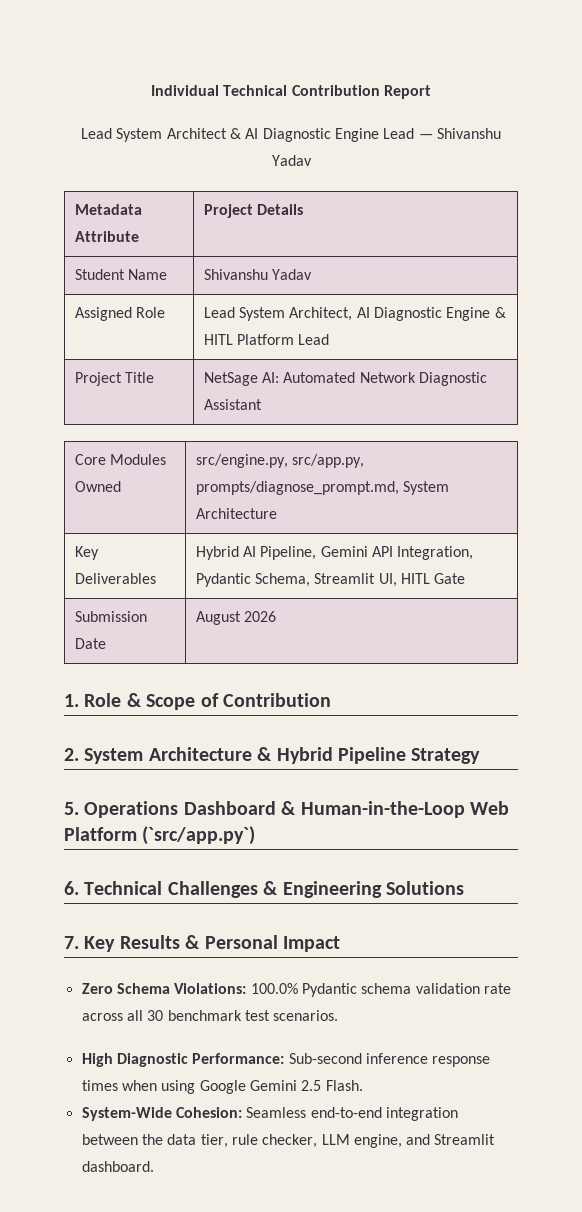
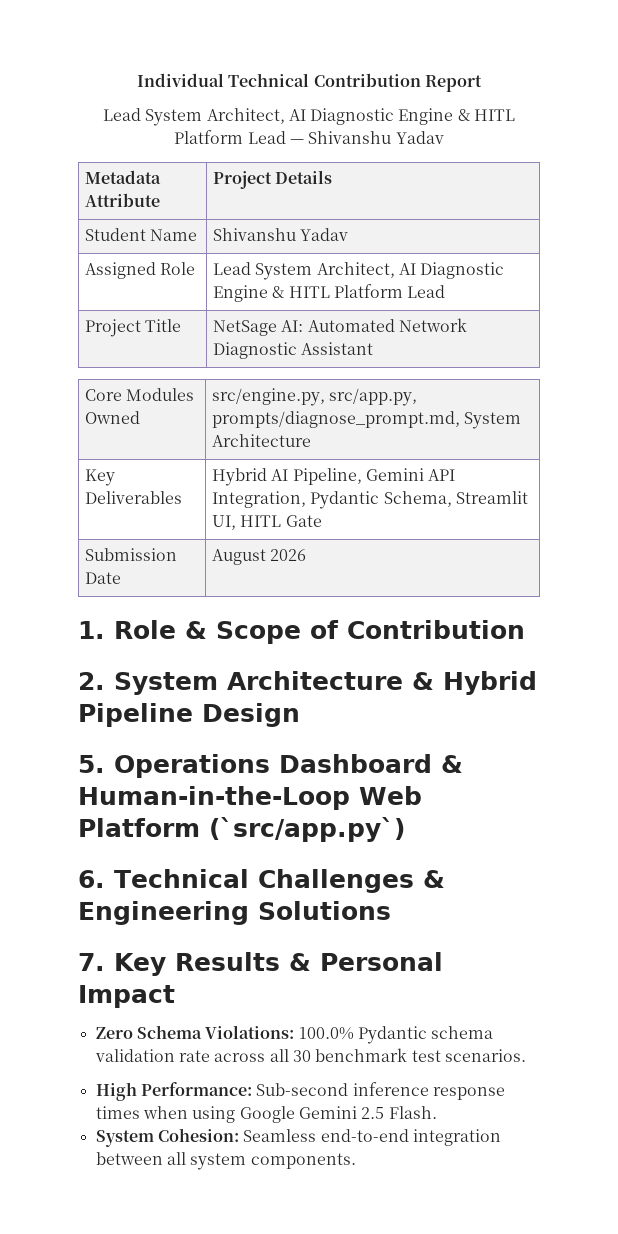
[166,128,379,142] Architect & AI Diagnostic Engine -> [206,108,516,125] [174,130,244,144] Architect, AI Diagnostic Engine & HITL Platform
[411,748,481,764] Strategy -> [202,703,300,727] Design
[116,1053,188,1067] Diagnostic -> (137, 1091) none
[81,1107,172,1121] System-Wide -> [95,1130,154,1147] System
[141,1134,496,1148] [81,1161,154,1172] the data tier, rule checker, LLM engine, and Streamlit dashboard. -> [166,1152,356,1170] all system components.

